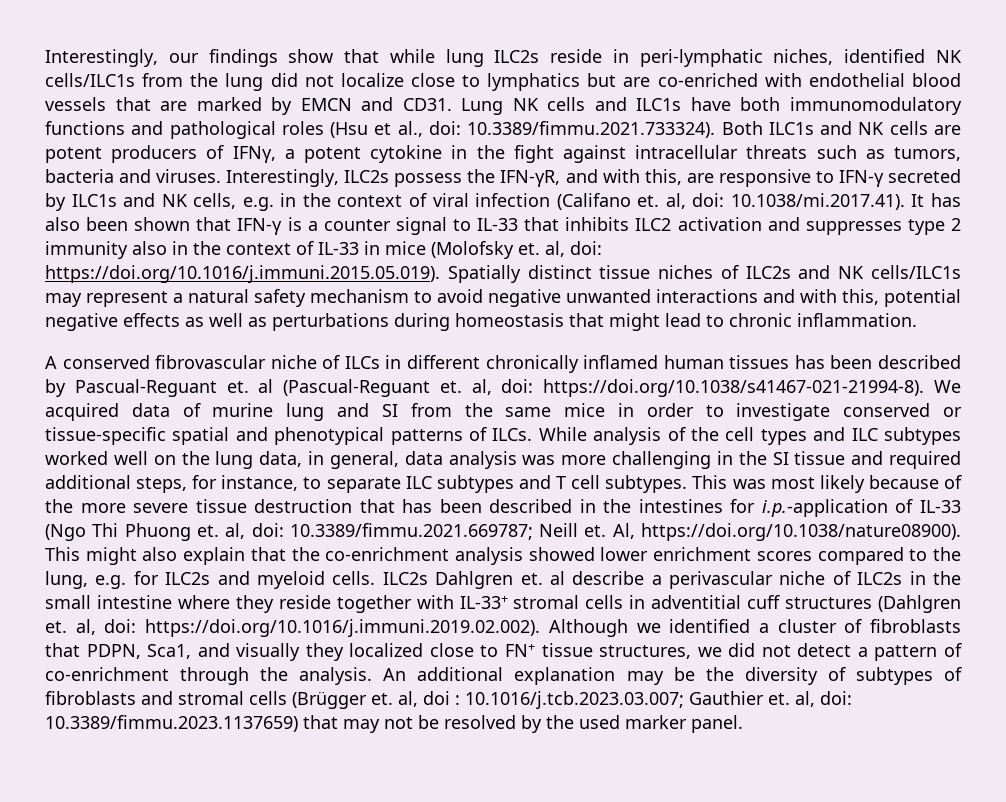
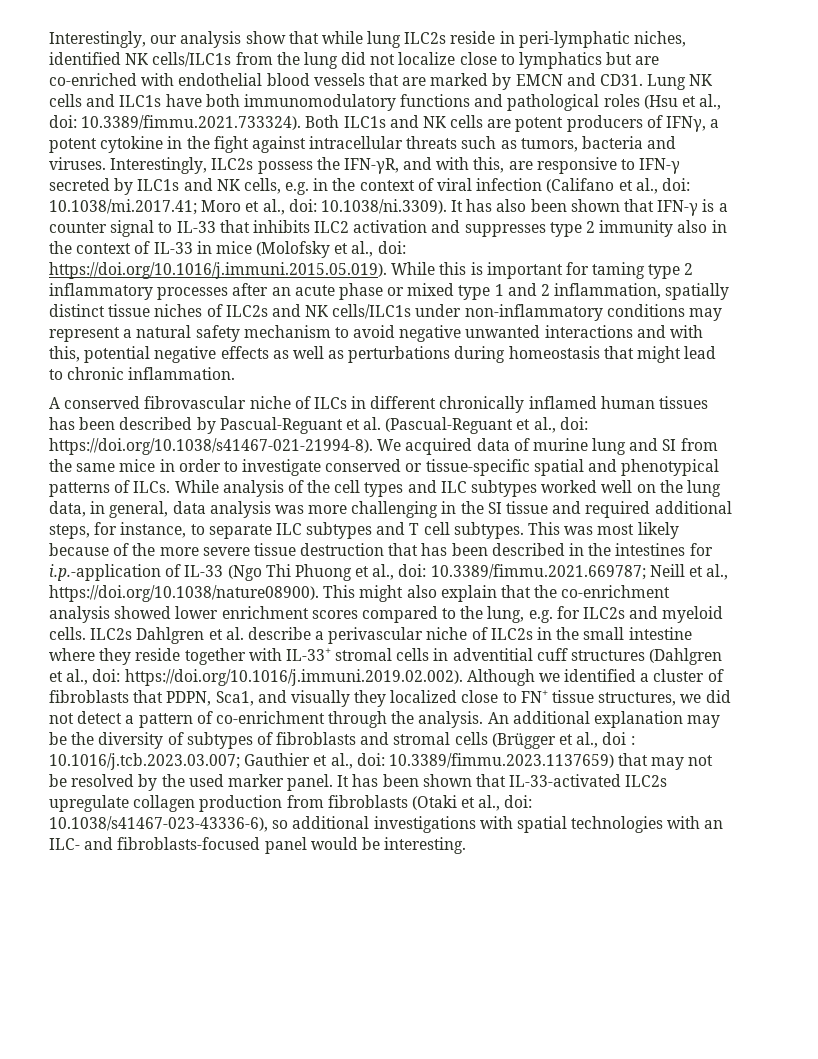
[208,49,278,67] findings -> [180,31,242,48] analysis
[637,193,905,210] et. al, doi: 10.1038/mi.2017.41). -> [618,178,690,194] [49,199,447,215] et al., doi: 10.1038/mi.2017.41; Moro et al., doi: 10.1038/ni.3309).
[518,241,602,257] [45,265,521,283] et. al, doi: https://doi.org/10.1016/j.immuni.2015.05.019). Spatially -> [334,241,406,257] [49,262,694,279] [49,283,730,300] et al., doi: https://doi.org/10.1016/j.immuni.2015.05.019). While this is important for taming type 2 inflammatory processes after an acute phase or mixed type 1 and 2 inflammation, spatially
(962, 272) none -> [415,304,685,321] under non-inflammatory conditions
[226,379,492,397] et. al (Pascual-Reguant et. al, -> [345,417,556,434] et al. (Pascual-Reguant et al.,
[196,523,246,539] et. al, -> [355,564,395,580] et al.,
[584,523,635,539] et. Al, -> [689,564,729,580] et al.,
[520,571,565,585] et. al -> [208,627,244,640] et al.
[45,619,96,635] et. al, -> [49,669,89,685] et al.,
[371,691,418,707] et. al, -> [559,732,599,748] et al.,
[768,691,815,707] et. al, -> [313,753,353,769] et al.,
(743, 724) none -> [337,774,668,787] [49,795,533,812] [49,816,724,833] [49,837,467,854] It has been shown that IL-33-activated ILC2s upregulate collagen production from fibroblasts (Otaki et al., doi: 10.1038/s41467-023-43336-6), so additional investigations with spatial technologies with an ILC- and fibroblasts-focused panel would be interesting.

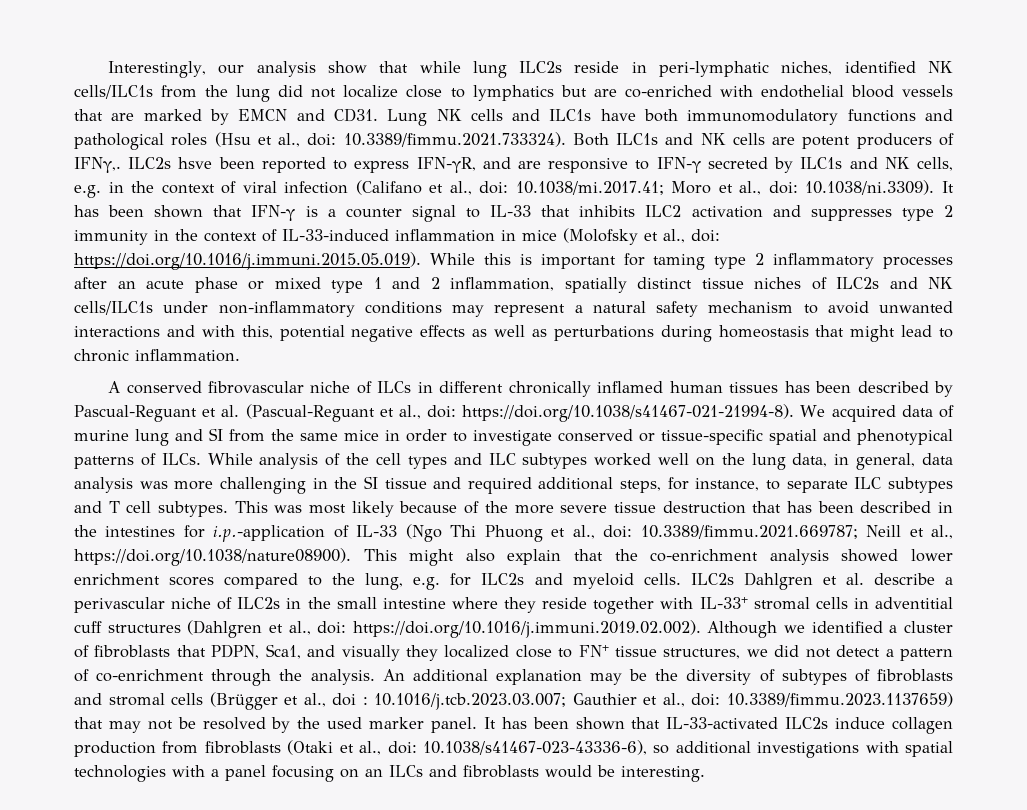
[666,116,720,132] [49,136,677,153] [49,157,505,174] IFNγ, a potent cytokine in the fight against intracellular threats such as tumors, bacteria and viruses. Interestingly, ILC2s possess the IFN-γR, and with this, -> [74,157,511,173] IFNγ,. ILC2s hsve been reported to express IFN-γR, and
[496,199,527,212] also -> (99, 211) none
[677,220,727,233] [49,241,193,254] also in the context of IL-33 -> [154,229,495,242] in the context of IL-33-induced inflammation
[399,325,462,342] negative -> (869, 307) none
[49,795,129,812] upregulate -> [835,717,886,729] induce
[704,820,724,829] [49,837,307,854] an ILC- and fibroblasts-focused panel -> [211,765,539,782] a panel focusing on an ILCs and fibroblasts

